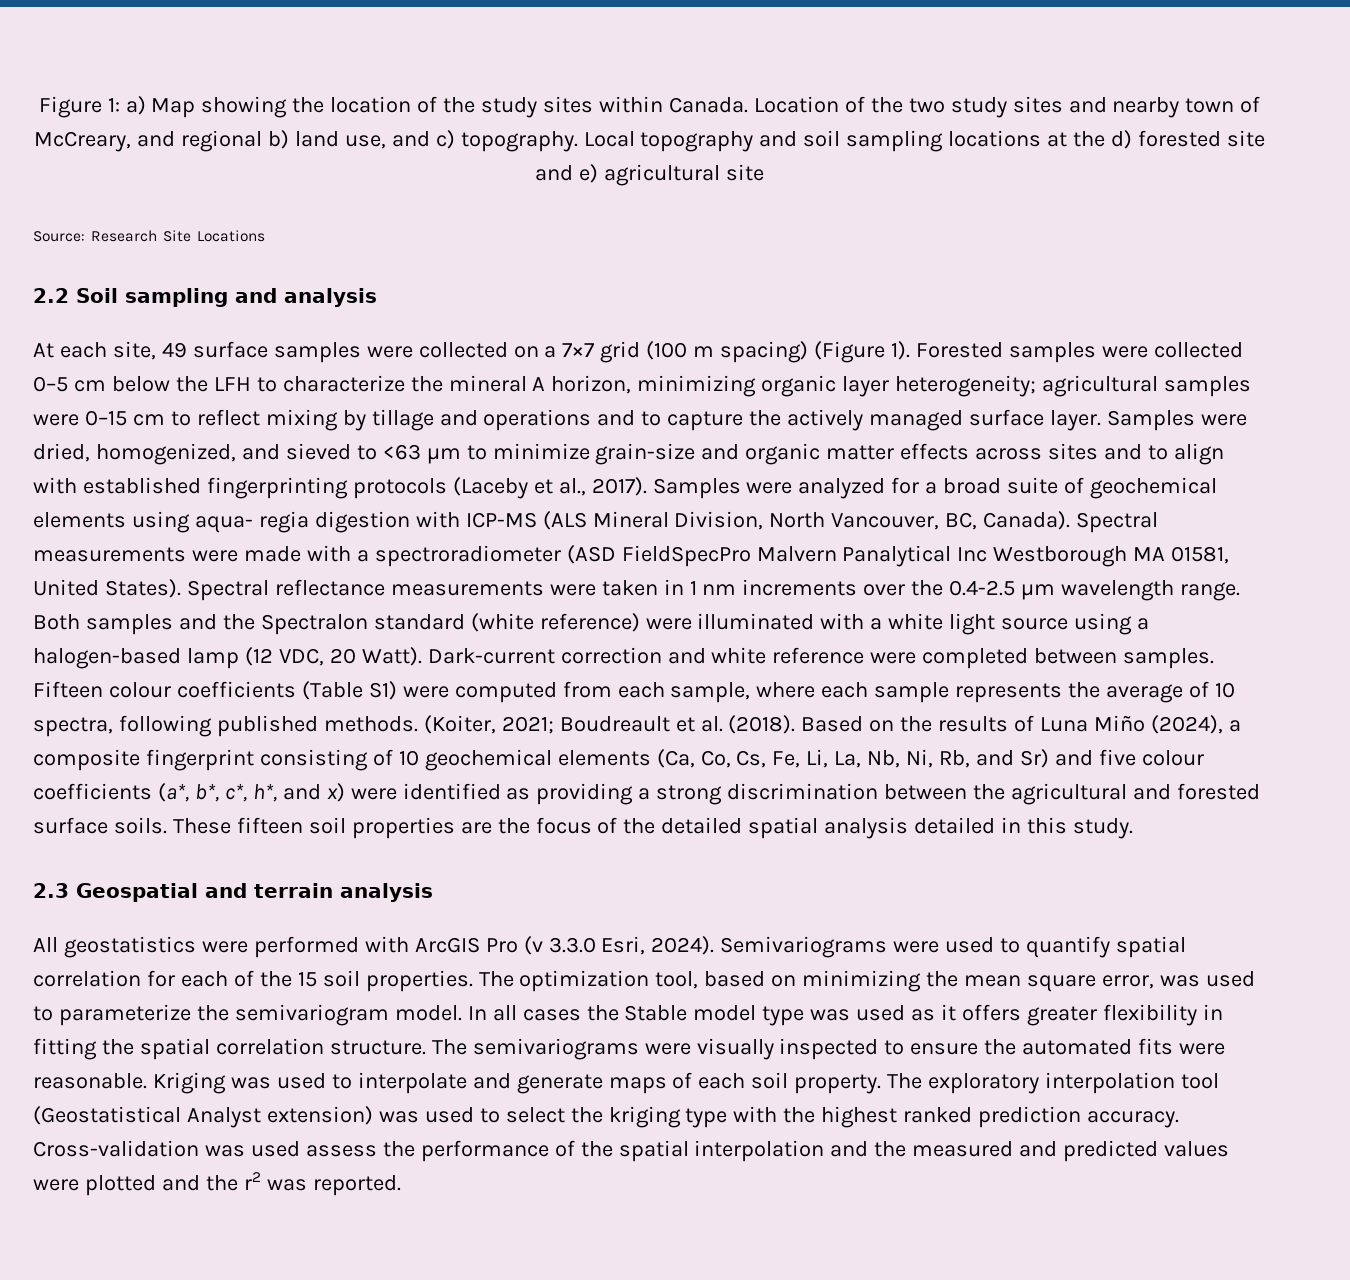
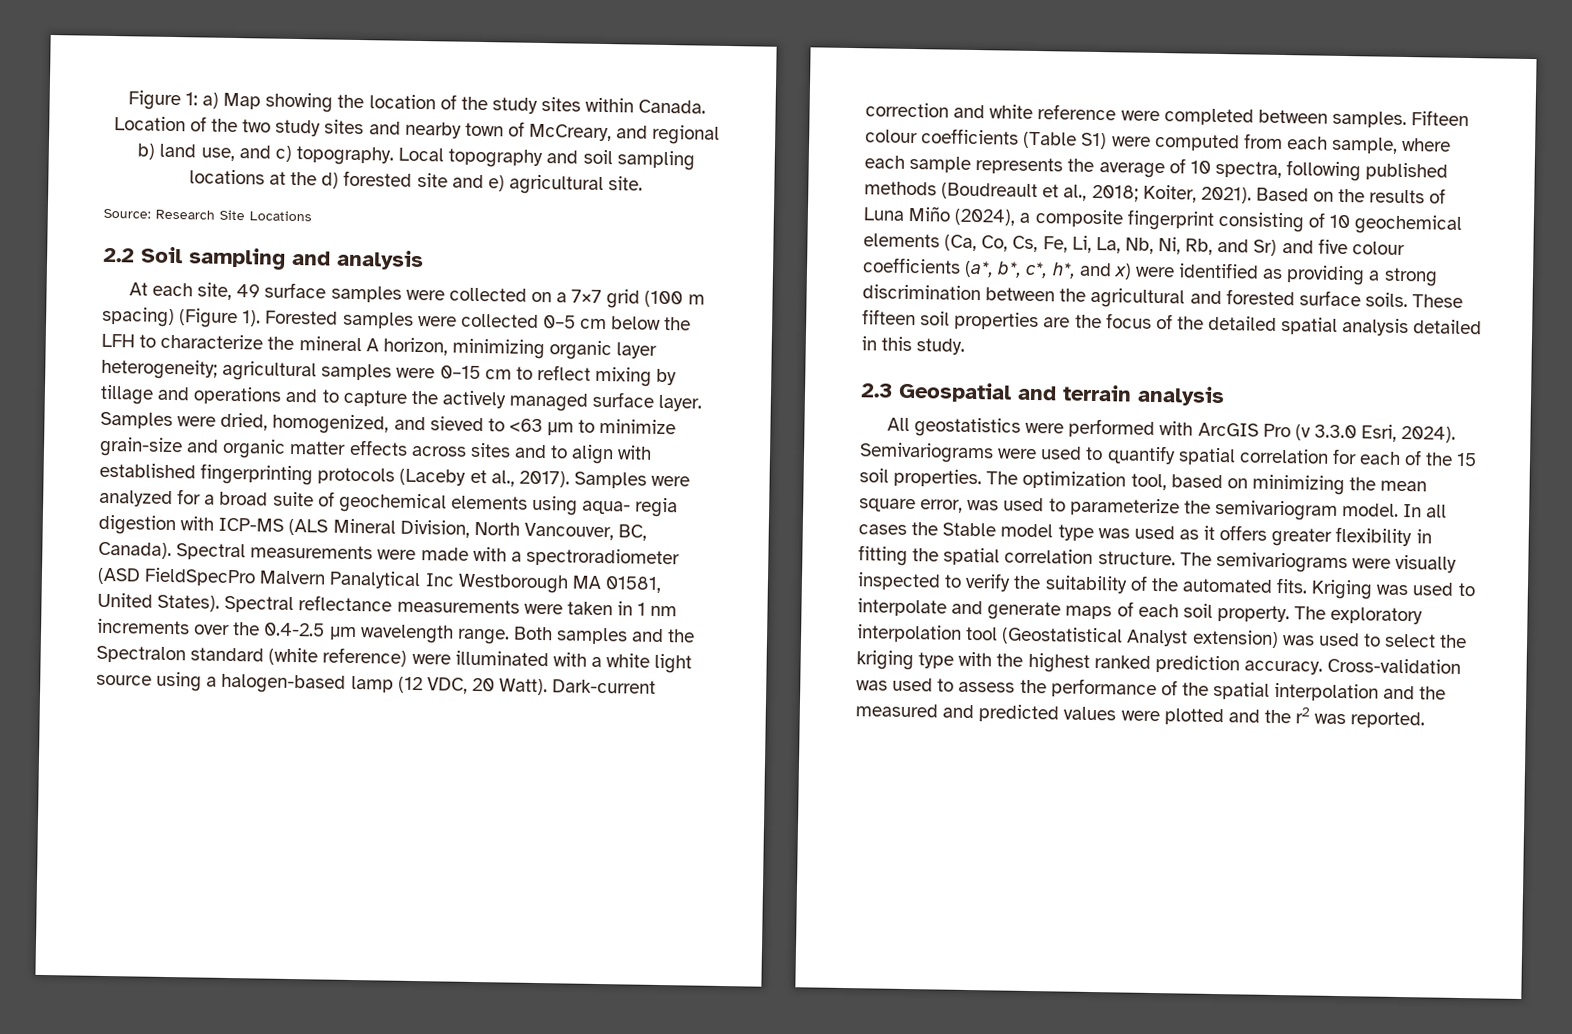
[725,164,764,181] site -> [608,176,644,191] site.
[323,715,796,734] methods. (Koiter, 2021; Boudreault et al. (2018). -> [864,181,1252,204] methods (Boudreault et al., 2018; Koiter, 2021).
[910,1038,1226,1055] [33,1073,147,1089] ensure the automated fits were reasonable. -> [965,572,1309,594] verify the suitability of the automated fits.
(300, 1149) none -> [937,678,955,692] to

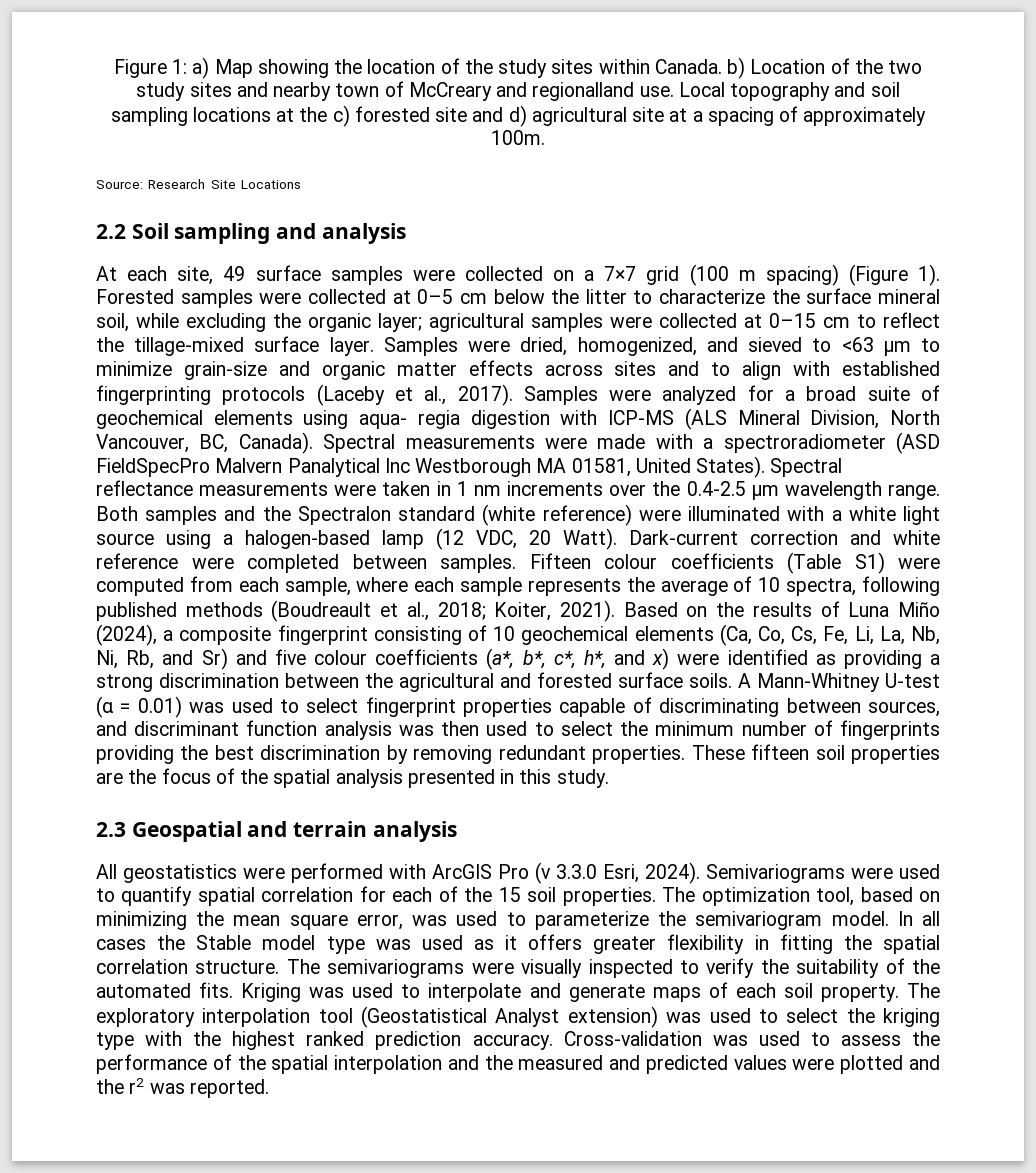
(707, 106) none -> [727,57,746,79] b)
[529,123,721,145] [137,143,394,166] McCreary, and regional b) land use, and c) topography. -> [408,82,674,101] McCreary and regionalland use.
[321,172,340,189] d) -> [332,105,350,127] c)
[487,174,644,195] e) agricultural site. -> [508,105,927,127] [491,130,545,145] d) agricultural site at a spacing of approximately 100m.
(539, 320) none -> [392,290,411,304] at
[101,333,135,348] LFH -> [585,289,627,304] litter
[298,336,658,361] [101,358,218,380] mineral A horizon, minimizing organic layer heterogeneity; -> [806,288,940,304] [96,313,422,332] surface mineral soil, while excluding the organic layer;
(436, 373) none -> [659,313,762,328] collected at
[595,366,678,387] [100,384,589,412] mixing by tillage and operations and to capture the actively managed -> [96,337,245,356] the tillage-mixed
(1408, 300) none -> [738,673,940,692] [96,696,940,718] [96,720,941,740] [96,745,686,764] A Mann-Whitney U-test (α = 0.01) was used to select fingerprint properties capable of discriminating between sources, and discriminant function analysis was then used to select the minimum number of fingerprints providing the best discrimination by removing redundant properties.
[1208,315,1278,331] detailed -> (269, 776) none
[1413,319,1483,335] detailed -> [407,769,495,788] presented

